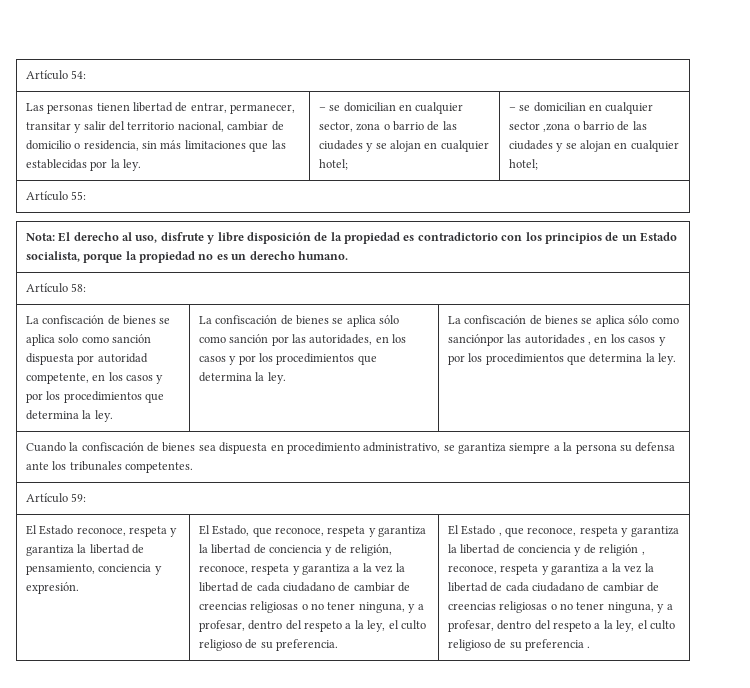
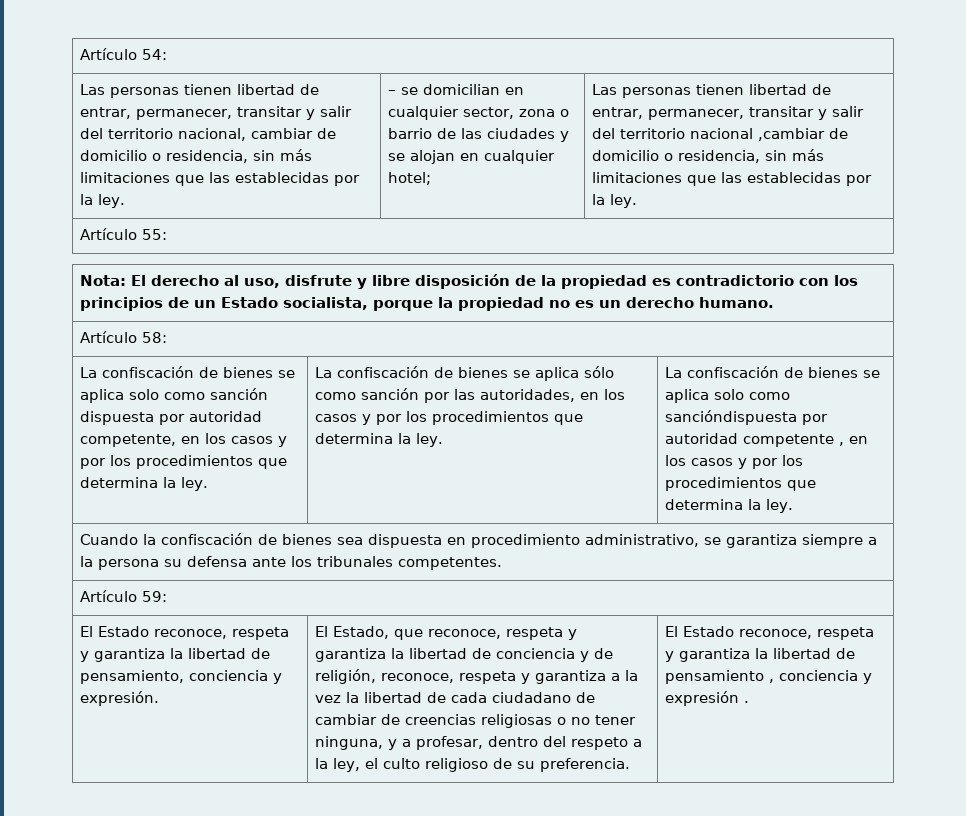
[508,102,654,114] [508,121,647,132] [508,140,679,152] [508,159,538,170] – se domicilian en cualquier sector ,zona o barrio de las ciudades y se alojan en cualquier hotel; -> [591,84,831,98] [591,106,864,120] [591,128,848,141] [591,149,824,163] [591,172,872,186] [591,194,637,208] Las personas tienen libertad de entrar, permanecer, transitar y salir del territorio nacional ,cambiar de domicilio o residencia, sin más limitaciones que las establecidas por la ley.
[628,315,679,324] [447,334,585,346] sólo como sanciónpor las autoridades -> [713,389,790,400] [664,410,828,425] [664,433,834,447] solo como sancióndispuesta por autoridad competente
[498,526,679,537] [447,544,645,556] [447,563,654,575] [447,582,660,592] [447,601,673,613] [447,620,675,632] [447,639,585,651] , que reconoce, respeta y garantiza la libertad de conciencia y de religión , reconoce, respeta y garantiza a la vez la libertad de cada ciudadano de cambiar de creencias religiosas o no tener ninguna, y a profesar, dentro del respeto a la ley, el culto religioso de su preferencia -> [738,627,874,640] [664,648,855,662] [664,670,872,684] [664,691,739,706] reconoce, respeta y garantiza la libertad de pensamiento , conciencia y expresión

